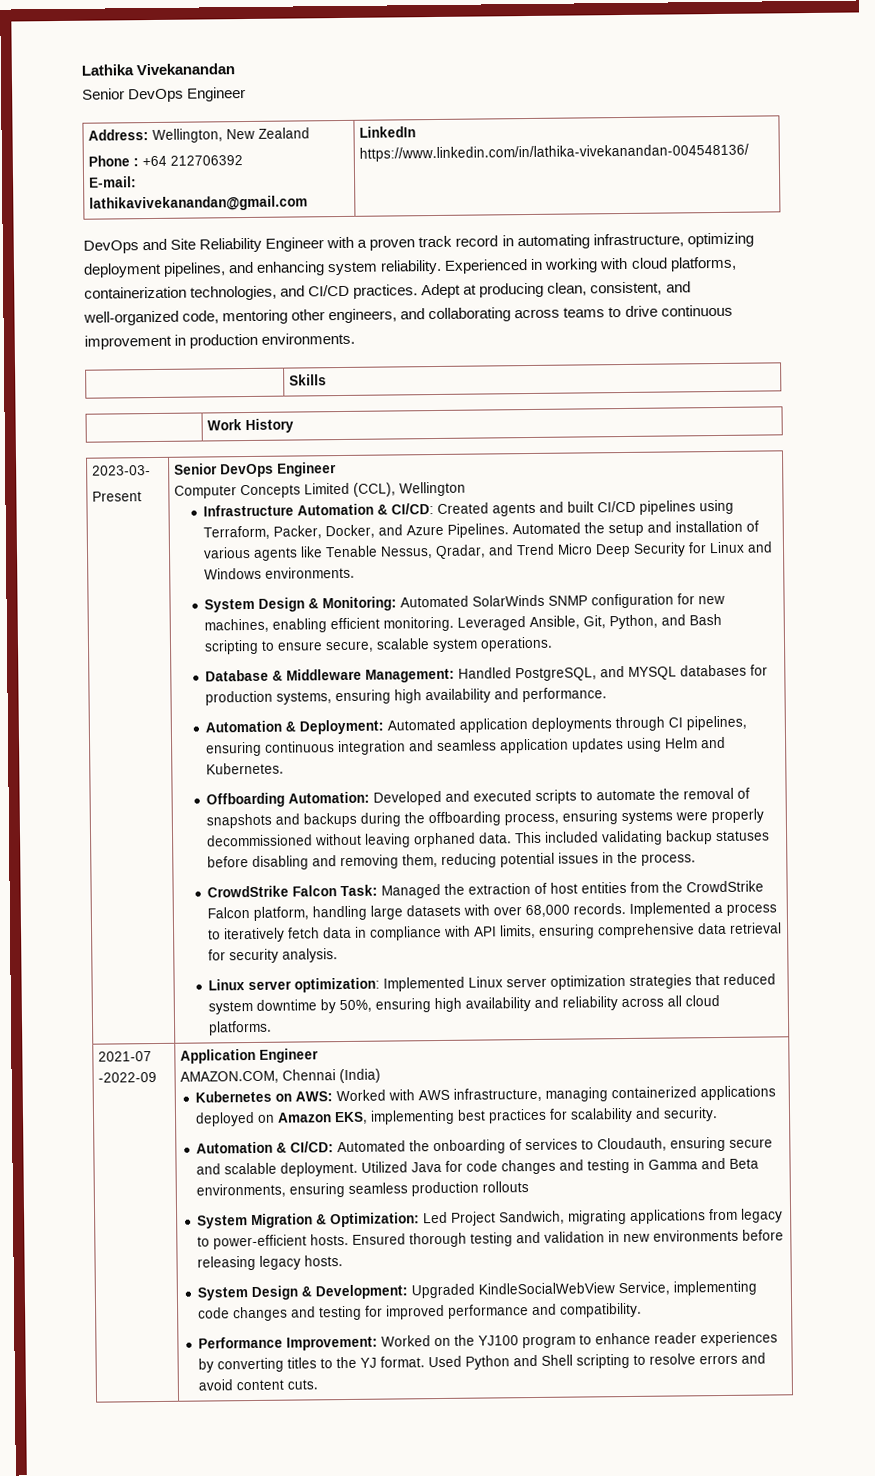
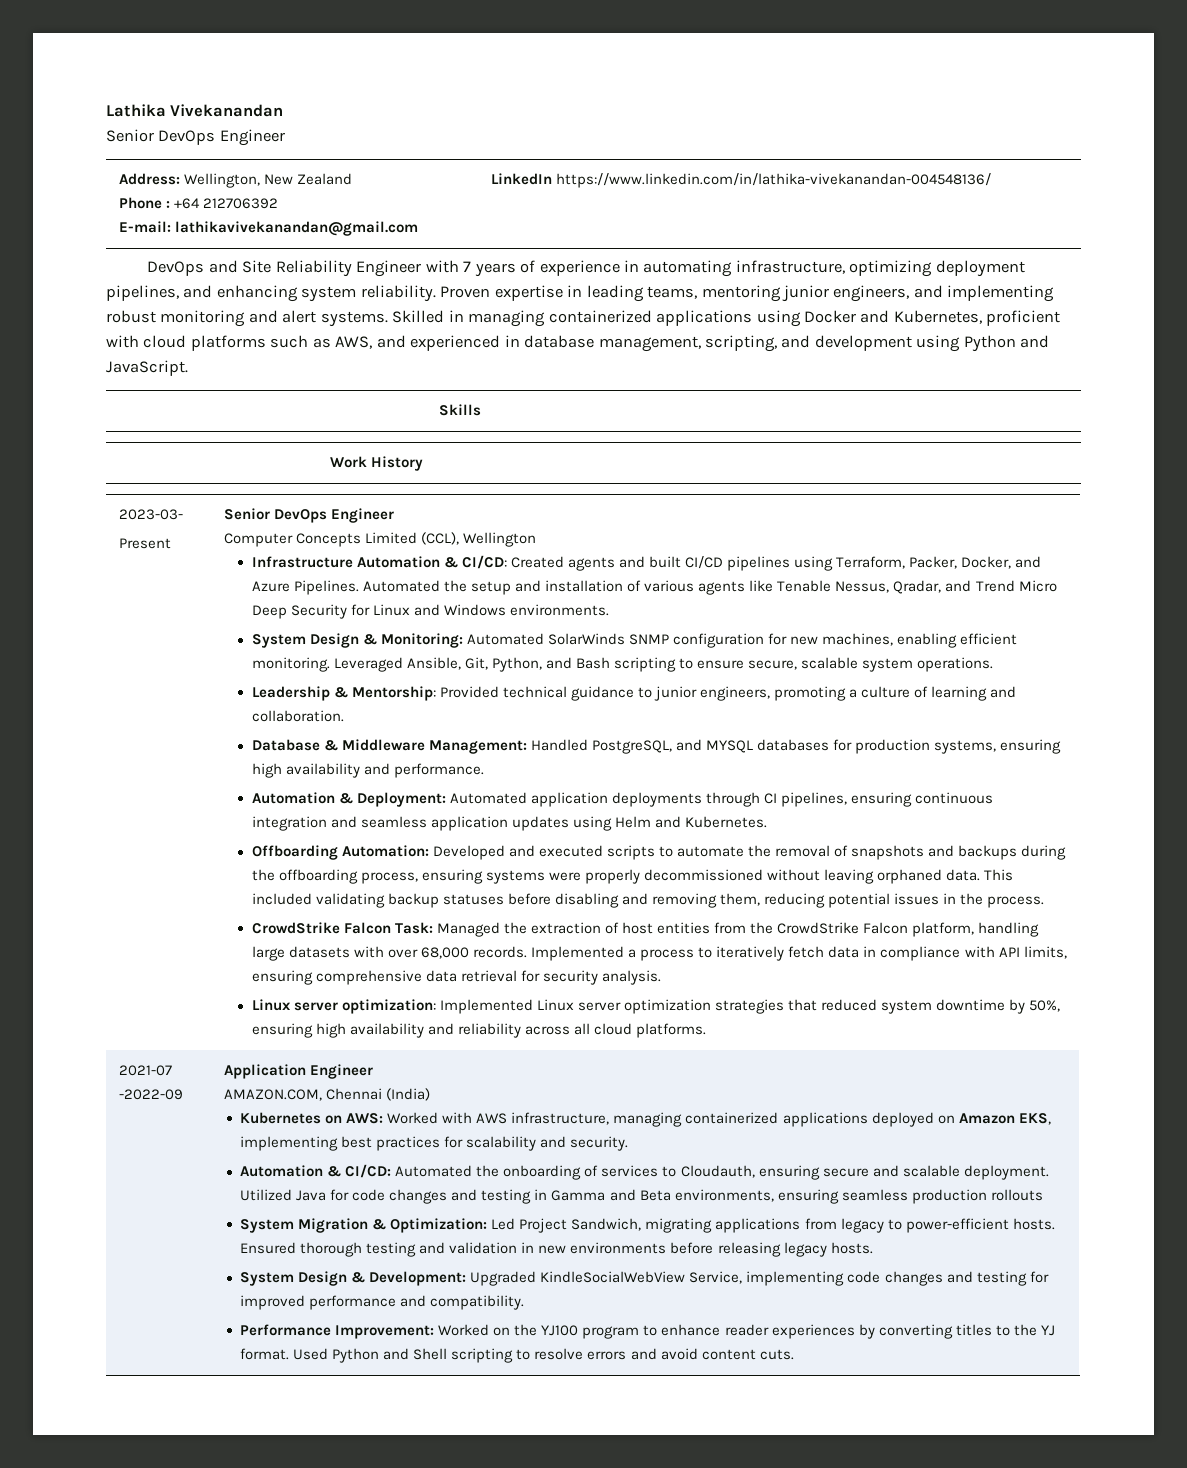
[357,235,499,251] a proven track record -> [463,260,620,277] 7 years of experience
[444,256,737,274] [84,281,691,301] [83,304,733,326] [84,332,356,350] Experienced in working with cloud platforms, containerization technologies, and CI/CD practices. Adept at producing clean, consistent, and well-organized code, mentoring other engineers, and collaborating across teams to drive continuous improvement in production environments. -> [440,285,1055,302] [106,310,1061,327] [106,335,1050,352] [106,360,188,376] Proven expertise in leading teams, mentoring junior engineers, and implementing robust monitoring and alert systems. Skilled in managing containerized applications using Docker and Kubernetes, proficient with cloud platforms such as AWS, and experienced in database management, scripting, and development using Python and JavaScript.
(554, 644) none -> [251,686,1017,701] [251,710,344,722] // Leadership & Mentorship: Provided technical guidance to junior engineers, promoting a culture of learning and collaboration.

